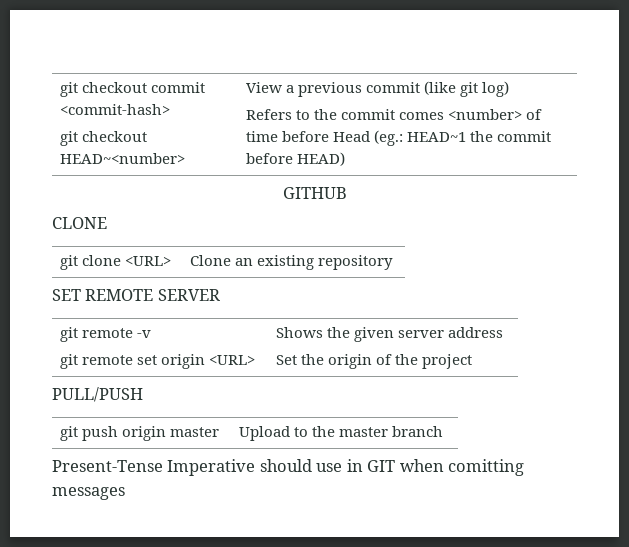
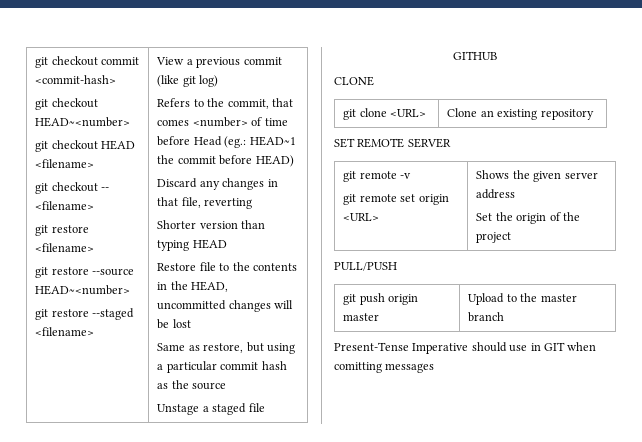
(185, 158) none -> [35,140,136,152] [35,159,95,168] [35,182,110,194] [35,201,95,210] [35,225,89,236] [35,243,95,252] [35,267,135,278] [35,285,131,295] [35,308,135,320] [35,327,95,336] // git checkout HEAD <filename> // git checkout -- <filename> // git restore <filename> // git restore --source HEAD~<number> // git restore --staged <filename>
[340,109,395,120] commit -> [227,98,293,109] commit, that
(345, 159) none -> [157,178,278,190] [157,197,253,209] [157,220,266,229] [157,239,227,251] [157,262,297,271] [157,281,229,292] [157,300,294,312] [157,319,191,329] [157,342,295,354] [157,361,287,373] [157,380,227,390] [157,403,265,415] // Discard any changes in that file, reverting // Shorter version than typing HEAD // Restore file to the contents in the HEAD, uncommitted changes will be lost // Same as restore, but using a particular commit hash as the source // Unstage a staged file

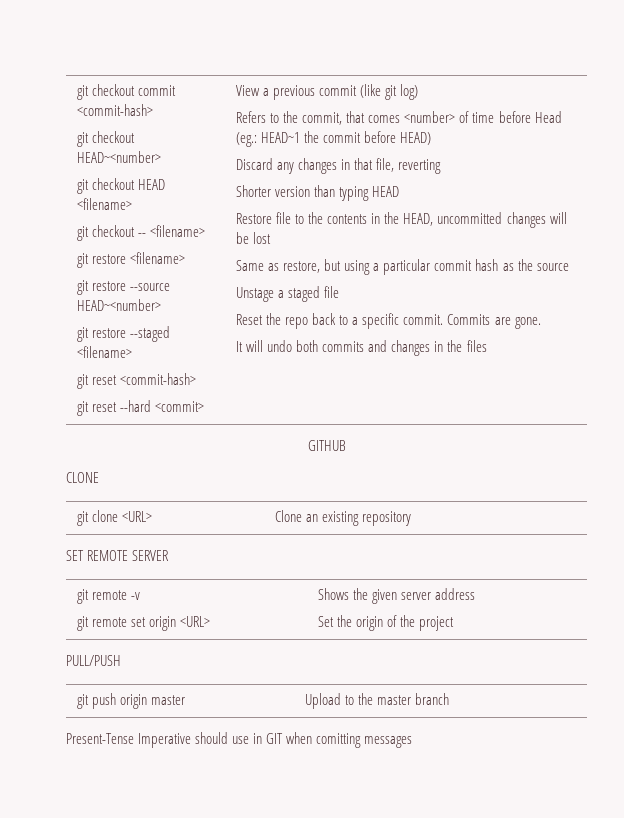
(95, 331) none -> [77,373,197,389] [77,400,205,416] // git reset <commit-hash> // git reset --hard <commit>
(265, 407) none -> [236,313,541,329] [236,340,487,356] // Reset the repo back to a specific commit. Commits are gone. // It will undo both commits and changes in the files

